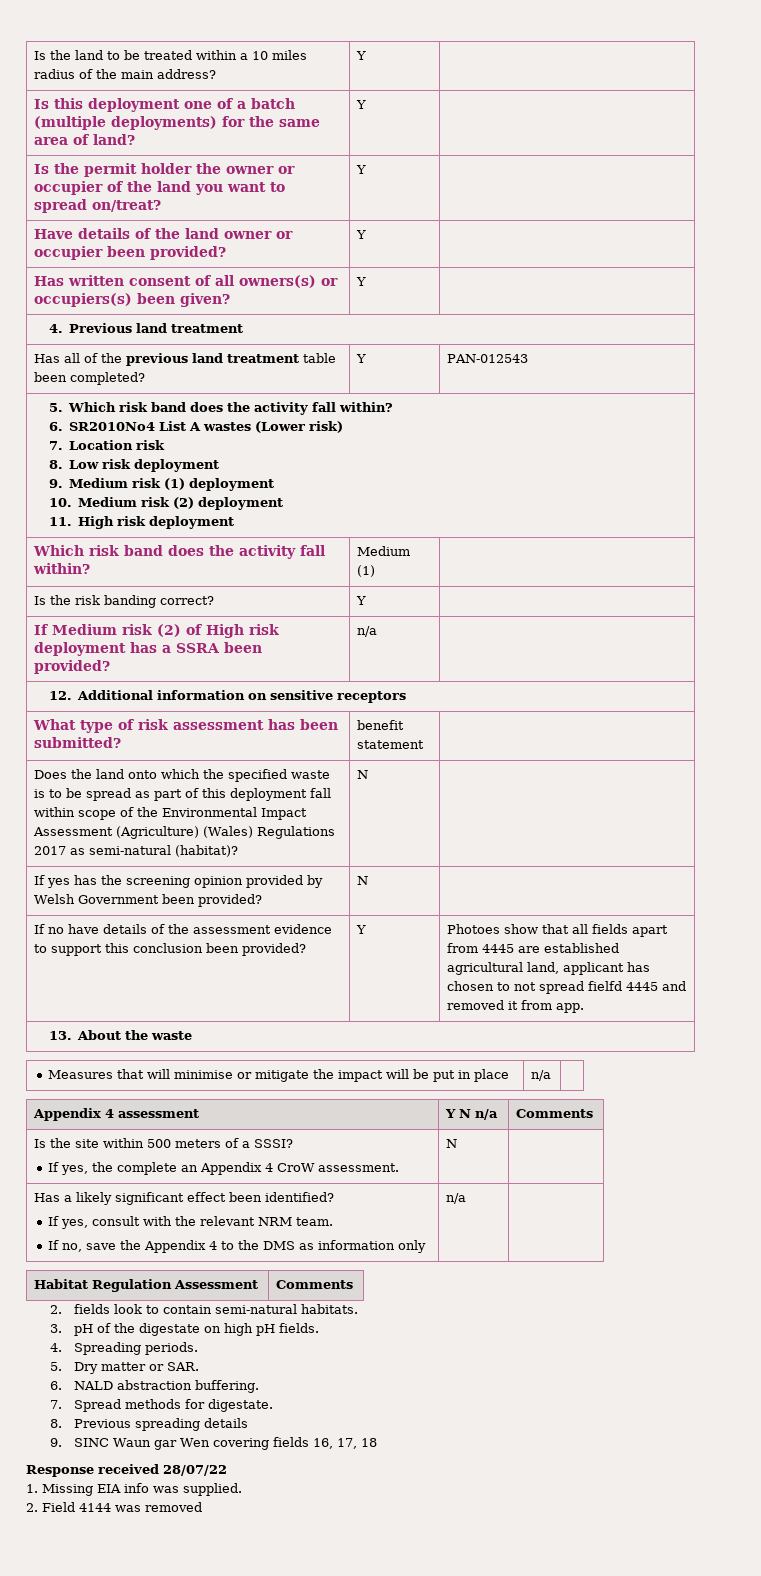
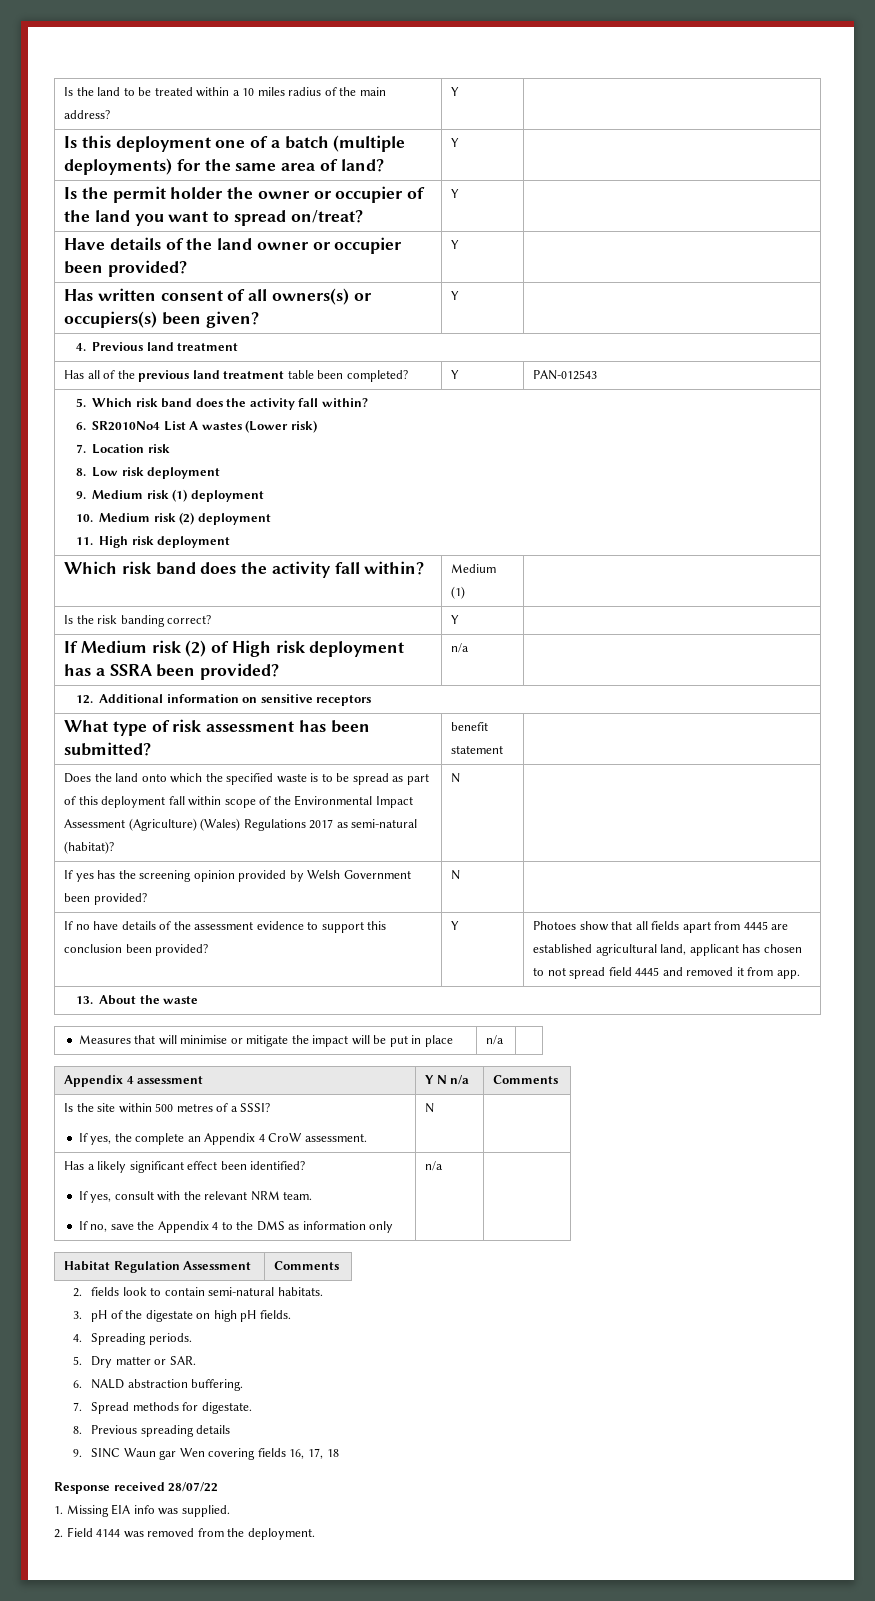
[588,981,623,991] fielfd -> [608,967,632,976] field
[175,1139,222,1148] meters -> [176,1103,213,1112] metres
(202, 1507) none -> [197,1528,315,1540] from the deployment.

